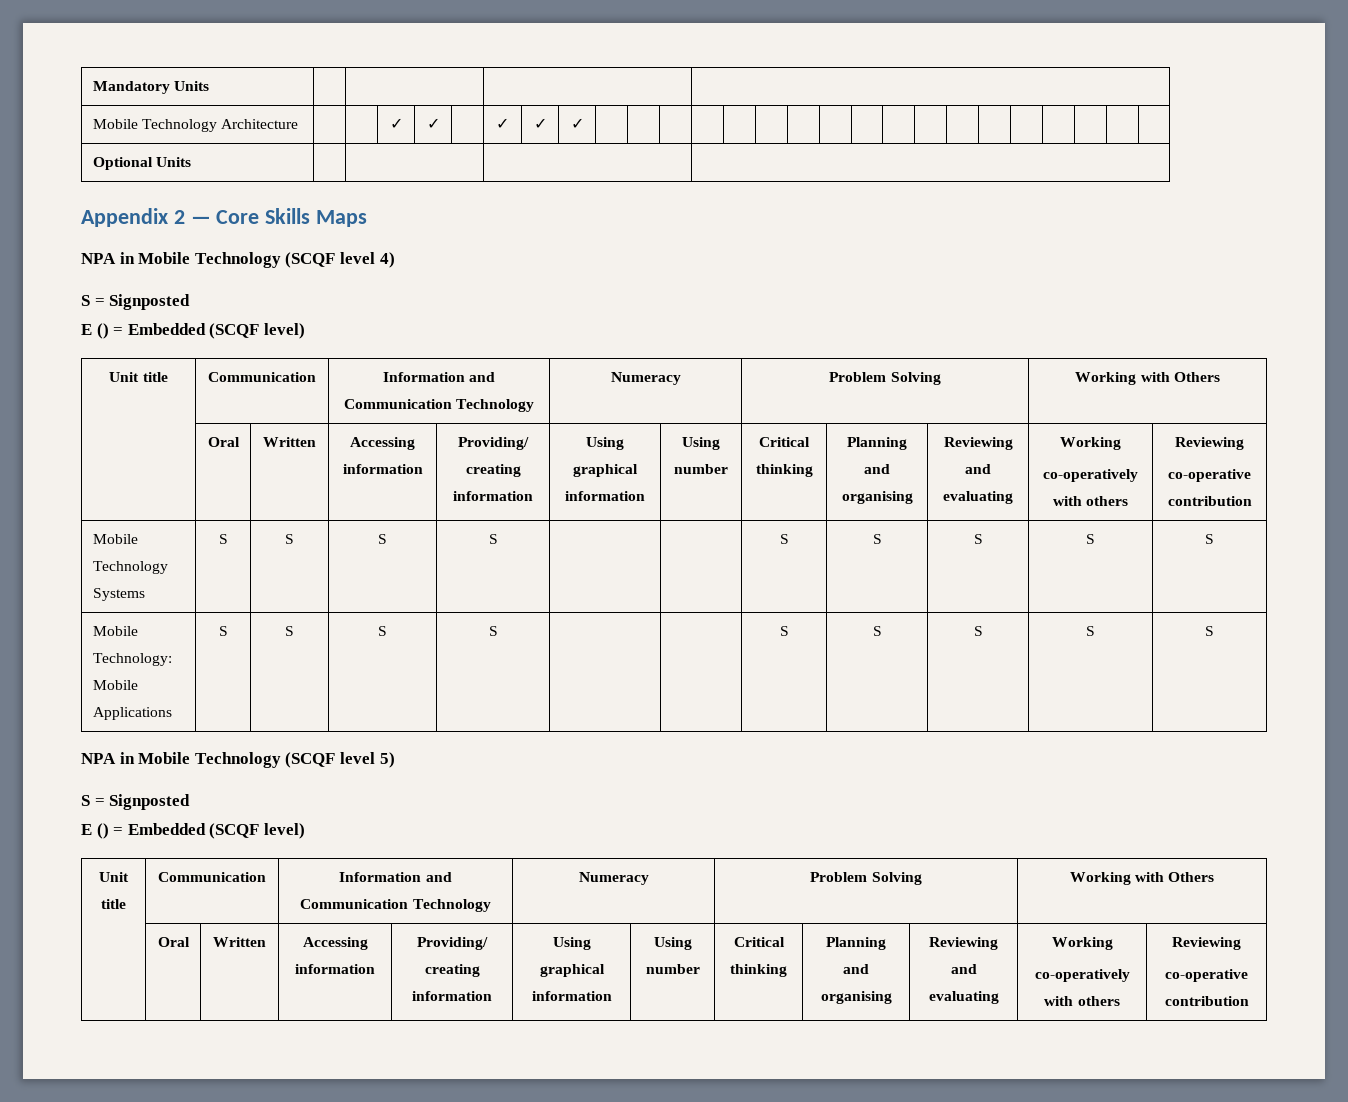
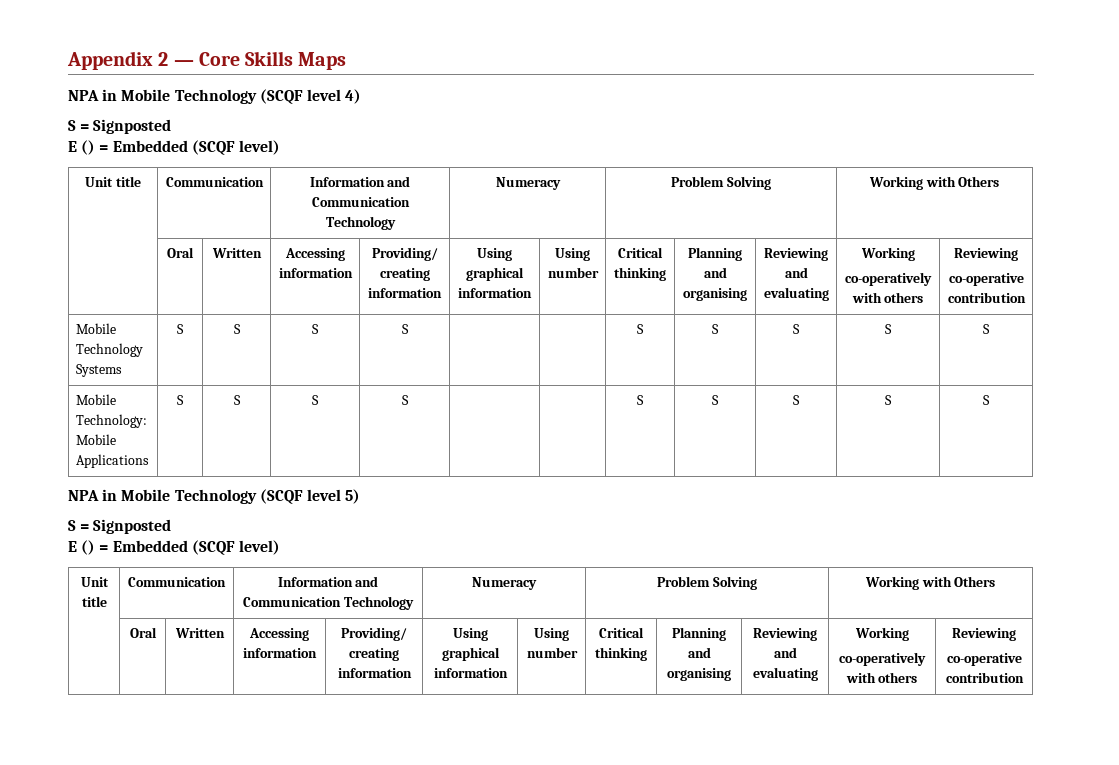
[92,81,209,94] [92,119,299,132] [389,118,403,129] [426,118,440,129] [496,118,509,129] [533,118,547,129] [570,118,584,129] [92,157,191,170] Mandatory Units | | | | // Mobile Technology Architecture | | | ✓ | ✓ | | ✓ | ✓ | ✓ | | | | | | | | | | | | | | | | | | // Optional Units | | | | // -> (67, 60) none

